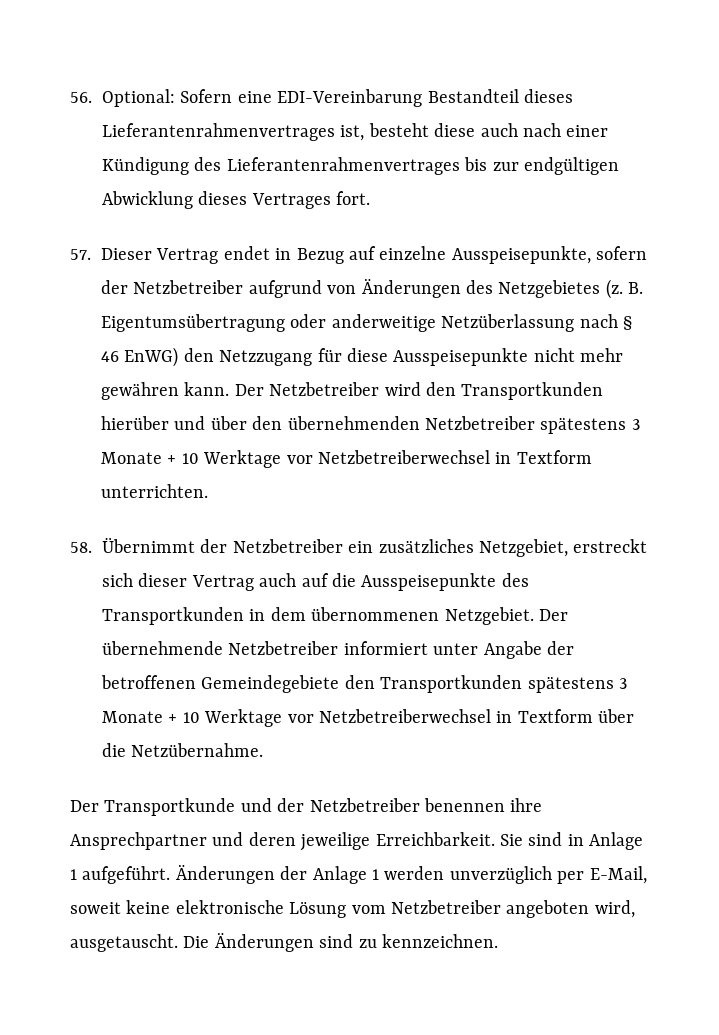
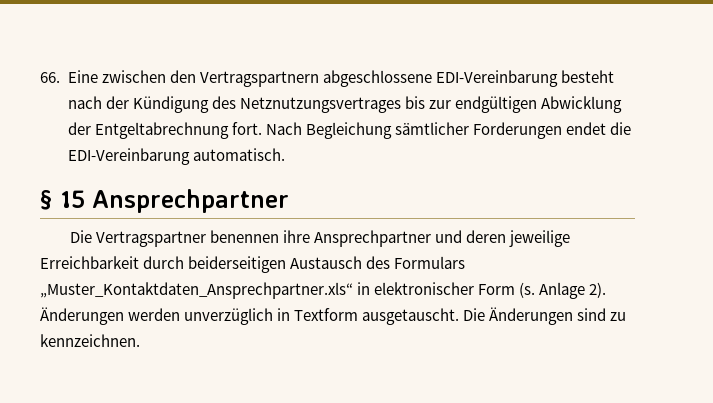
[70,89,573,107] [102,123,609,141] 56. Optional: Sofern eine EDI-Vereinbarung Bestandteil dieses Lieferantenrahmenvertrages ist, besteht diese auch nach einer -> [40,70,614,87] [67,96,129,109] 66. Eine zwischen den Vertragspartnern abgeschlossene EDI-Vereinbarung besteht nach der
[226,157,460,175] Lieferantenrahmenvertrages -> [239,97,401,113] Netznutzungsvertrages
[198,191,331,209] dieses Vertrages -> [67,122,229,139] der Entgeltabrechnung
[70,246,648,264] [101,278,644,299] [101,314,632,332] [101,347,624,367] [101,382,604,400] [101,416,640,434] [101,450,592,468] [101,484,208,498] [70,537,648,557] [102,573,529,591] [102,607,568,625] [102,641,574,659] [101,675,627,693] [102,709,635,727] [102,743,264,757] [70,798,420,816] // 57. Dieser Vertrag endet in Bezug auf einzelne Ausspeisepunkte, sofern der Netzbetreiber aufgrund von Änderungen des Netzgebietes (z. B. Eigentumsübertragung oder anderweitige Netzüberlassung nach § 46 EnWG) den Netzzugang für diese Ausspeisepunkte nicht mehr gewähren kann. Der Netzbetreiber wird den Transportkunden hierüber und über den übernehmenden Netzbetreiber spätestens 3 Monate + 10 Werktage vor Netzbetreiberwechsel in Textform unterrichten. // 58. Übernimmt der Netzbetreiber ein zusätzliches Netzgebiet, erstreckt sich dieser Vertrag auch auf die Ausspeisepunkte des Transportkunden in dem übernommenen Netzgebiet. Der übernehmende Netzbetreiber informiert unter Angabe der betroffenen Gemeindegebiete den Transportkunden spätestens 3 Monate + 10 Werktage vor Netzbetreiberwechsel in Textform über die Netzübernahme. // Der Transportkunde und der Netzbetreiber -> [265,122,631,139] [67,148,285,165] [40,189,289,213] [70,230,207,247] Nach Begleichung sämtlicher Forderungen endet die EDI-Vereinbarung automatisch. // § 15 Ansprechpartner // Die Vertragspartner
[375,832,644,850] [70,864,647,884] [70,900,635,918] Erreichbarkeit. Sie sind in Anlage 1 aufgeführt. Änderungen der Anlage 1 werden unverzüglich per E-Mail, soweit keine elektronische Lösung vom Netzbetreiber angeboten wird, -> [40,256,466,273] [40,282,607,299] [40,307,359,325] Erreichbarkeit durch beiderseitigen Austausch des Formulars „Muster_Kontaktdaten_Ansprechpartner.xls“ in elektronischer Form (s. Anlage 2). Änderungen werden unverzüglich in Textform

